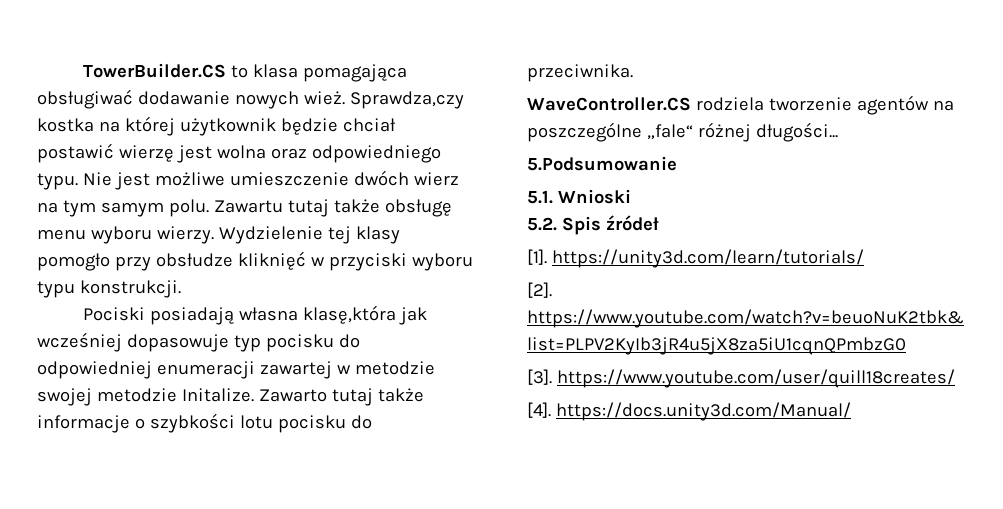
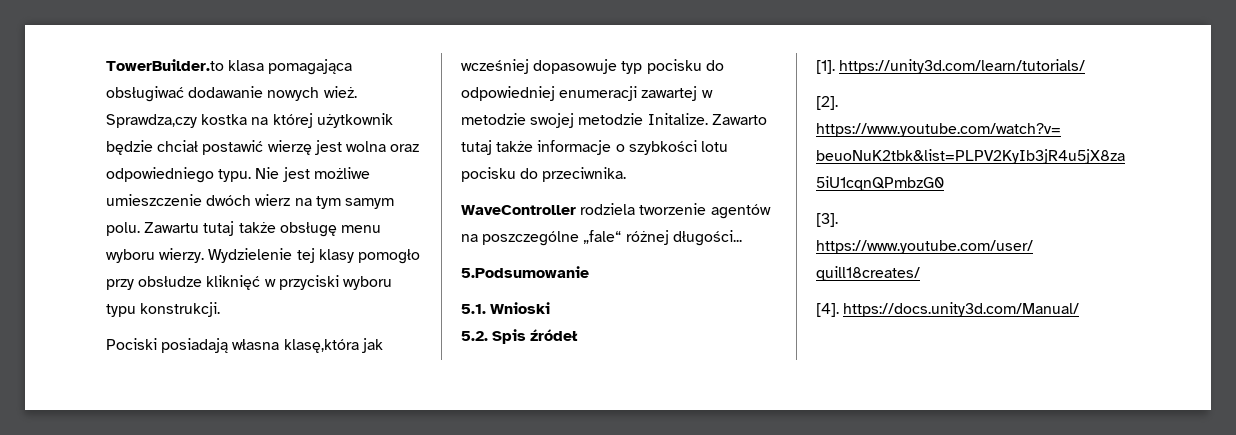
[83,63,249,78] TowerBuilder.CS to -> [106,59,224,71] TowerBuilder.to
[527,97,691,111] WaveController.CS -> [461,205,576,215] WaveController

